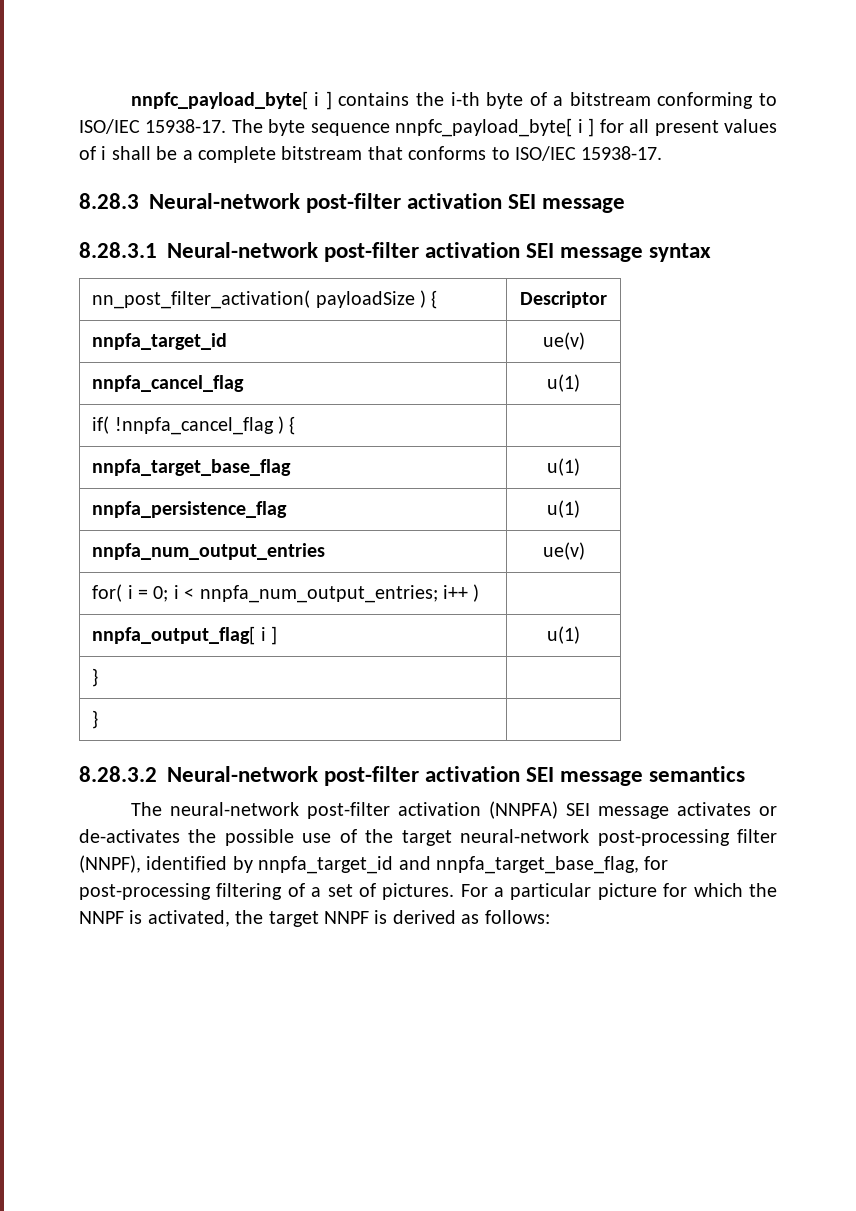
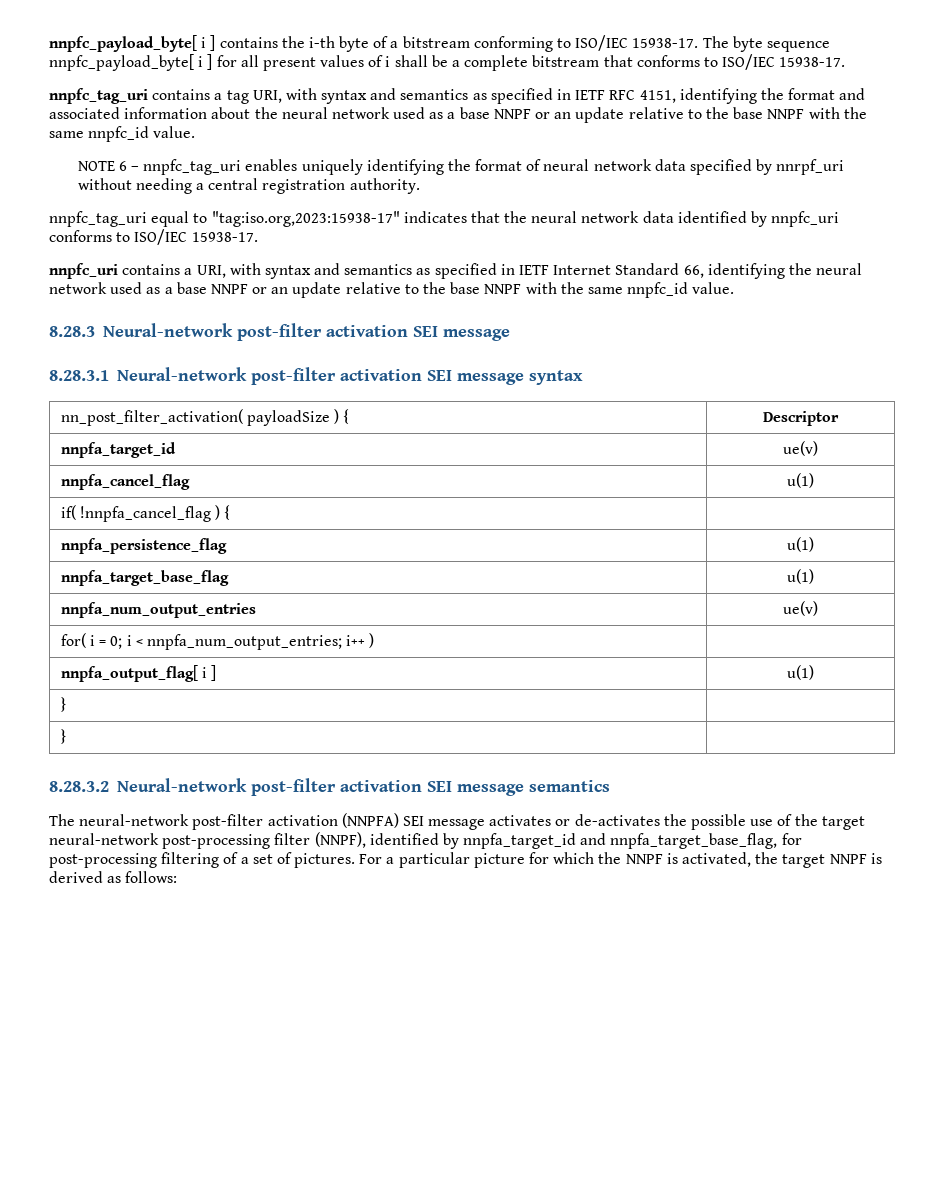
(663, 153) none -> [49,88,866,104] [49,107,867,123] [49,126,196,142] [77,159,845,175] [77,178,420,194] [49,211,840,227] [49,229,258,245] [49,263,863,279] [49,282,735,298] // nnpfc_tag_uri contains a tag URI, with syntax and semantics as specified in IETF RFC 4151, identifying the format and associated information about the neural network used as a base NNPF or an update relative to the base NNPF with the same nnpfc_id value. // NOTE 6 – nnpfc_tag_uri enables uniquely identifying the format of neural network data specified by nnrpf_uri without needing a central registration authority. // nnpfc_tag_uri equal to "tag:iso.org,2023:15938-17" indicates that the neural network data identified by nnpfc_uri conforms to ISO/IEC 15938-17. // nnpfc_uri contains a URI, with syntax and semantics as specified in IETF Internet Standard 66, identifying the neural network used as a base NNPF or an update relative to the base NNPF with the same nnpfc_id value.
[92,459,292,476] [547,458,580,476] [92,501,288,518] nnpfa_target_base_flag | u(1) // nnpfa_persistence_flag -> [60,538,227,554] [787,537,814,552] [60,570,229,586] nnpfa_persistence_flag | u(1) // nnpfa_target_base_flag

